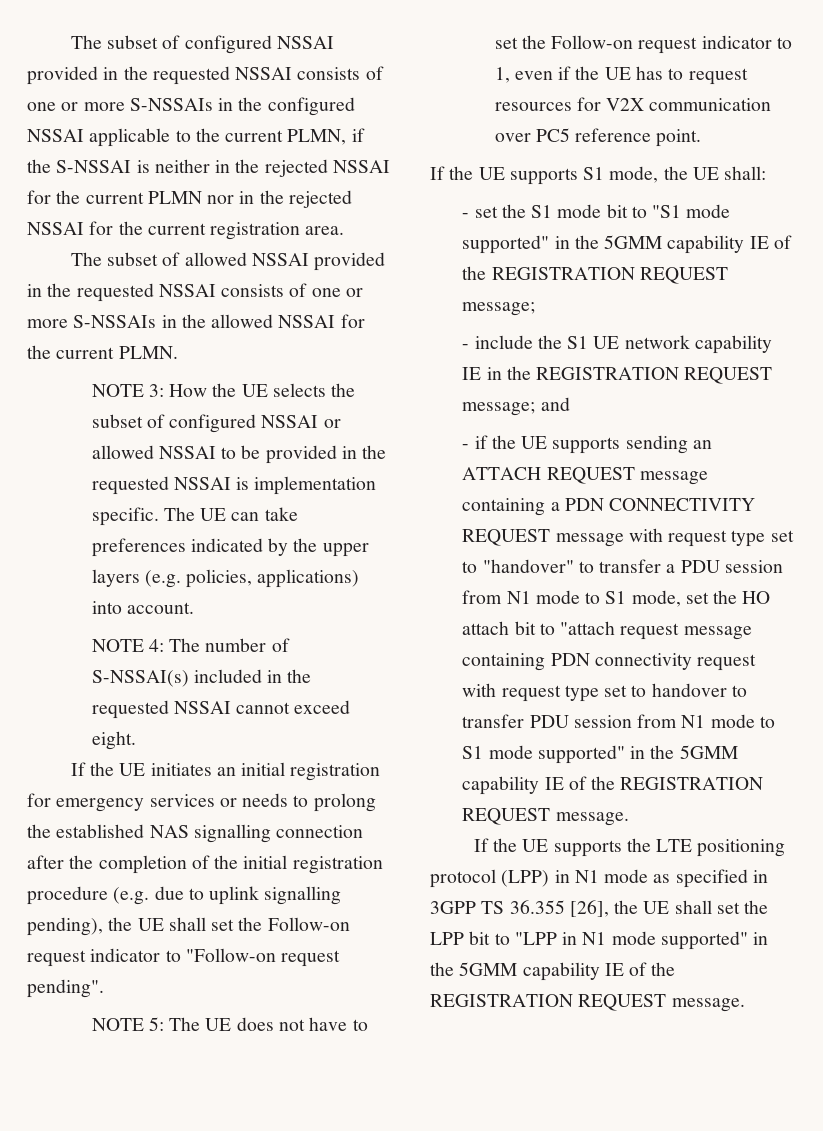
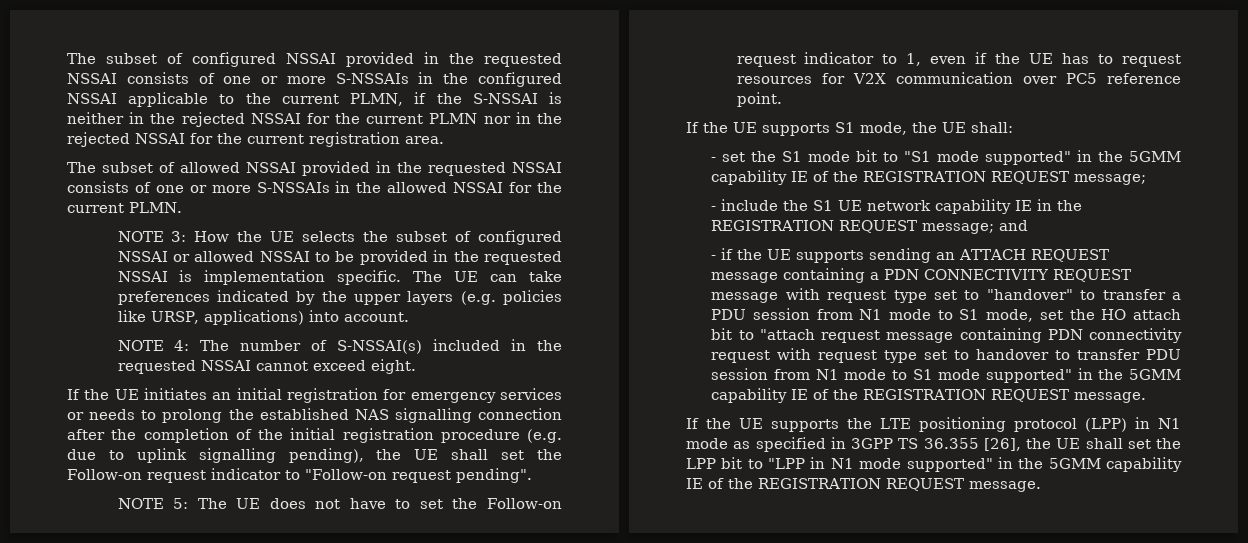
[186,569,253,588] policies, -> [502,290,562,305] [117,310,200,324] policies like URSP,

